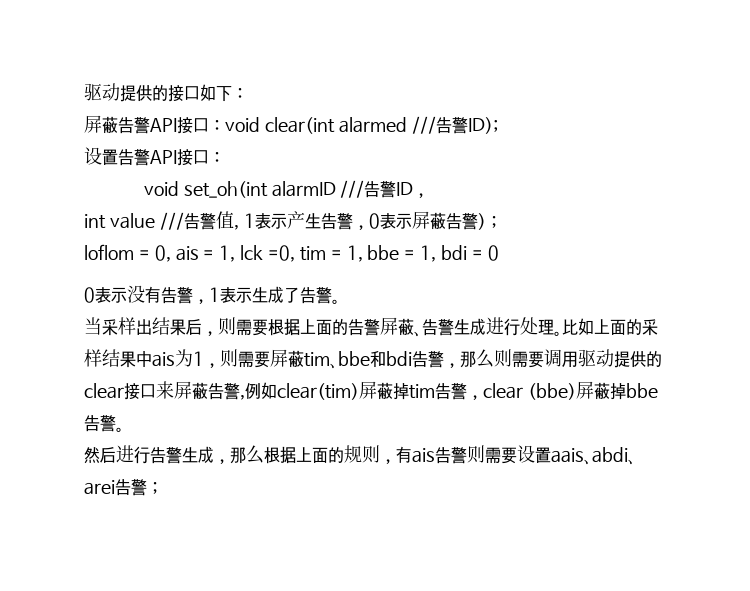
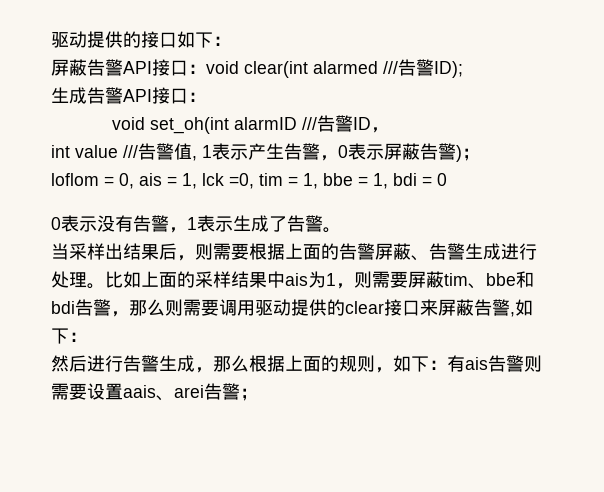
[84,147,118,165] 设置 -> [51,87,87,104] 生成
[245,381,658,400] [84,415,124,432] 例如clear(tim)屏蔽掉tim告警，clear (bbe)屏蔽掉bbe告警。 -> [515,299,533,316] [51,328,87,344] 如下：
(396, 461) none -> [393,355,447,372] 如下：
[592,447,636,465] abdi、 -> (174, 398) none

